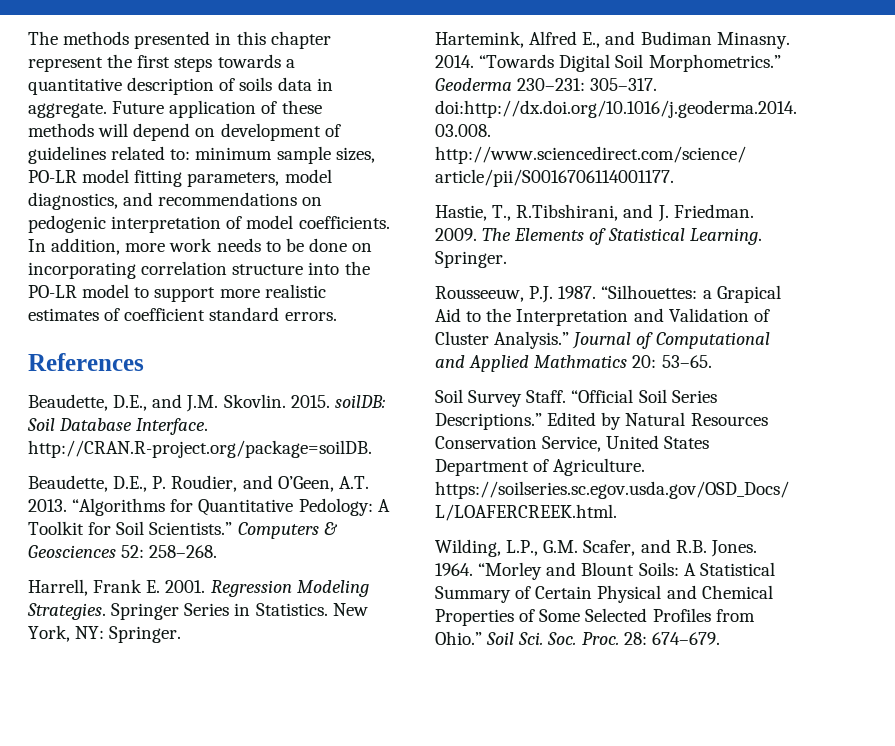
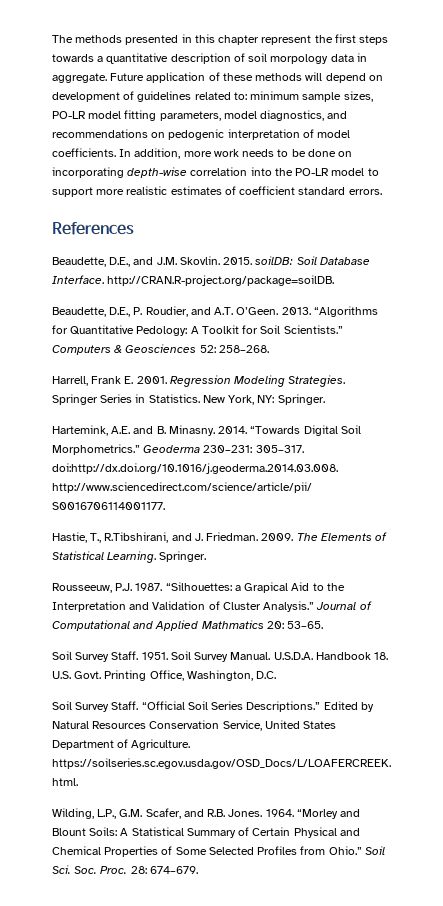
[239,77,273,91] soils -> [248,53,329,64] soil morpology
[141,261,304,275] correlation structure -> [127,167,248,178] depth-wise correlation
[277,476,369,492] O’Geen, A.T. -> [214,307,279,315] A.T. O’Geen.
[529,31,712,48] Alfred E., and Budiman -> [111,426,166,434] A.E. and B.
(712, 361) none -> [52,651,389,662] [52,670,277,681] // Soil Survey Staff. 1951. Soil Survey Manual. U.S.D.A. Handbook 18. U.S. Govt. Printing Office, Washington, D.C.

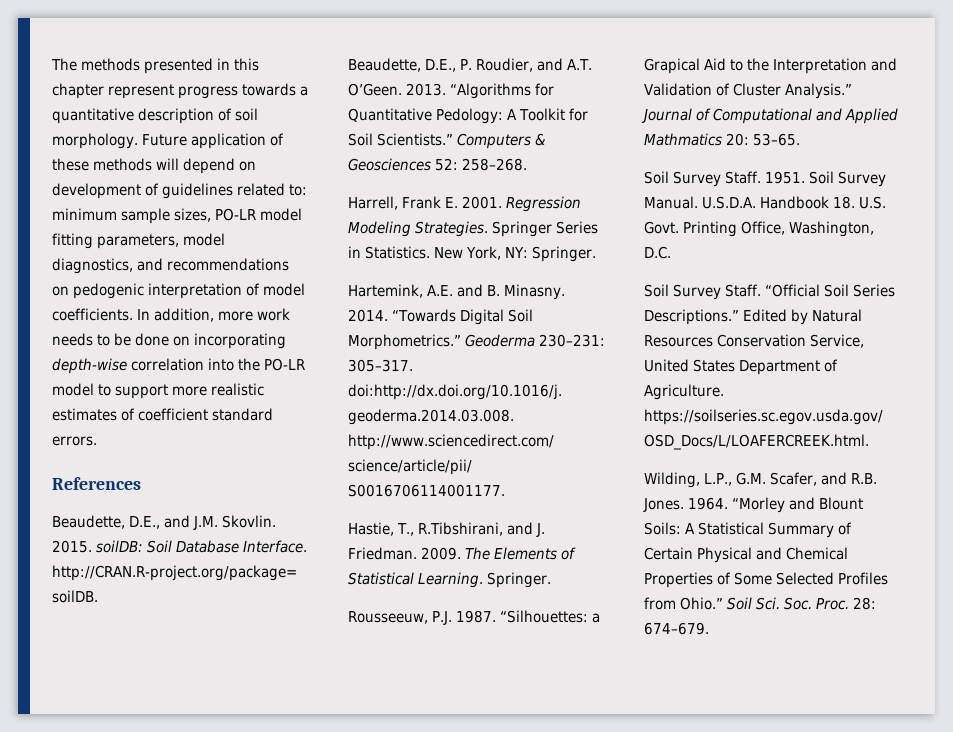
[314,34,389,45] the first steps -> [178,86,238,99] progress
[270,53,367,64] [52,73,107,83] morpology data in aggregate. -> [52,133,138,149] morphology.

